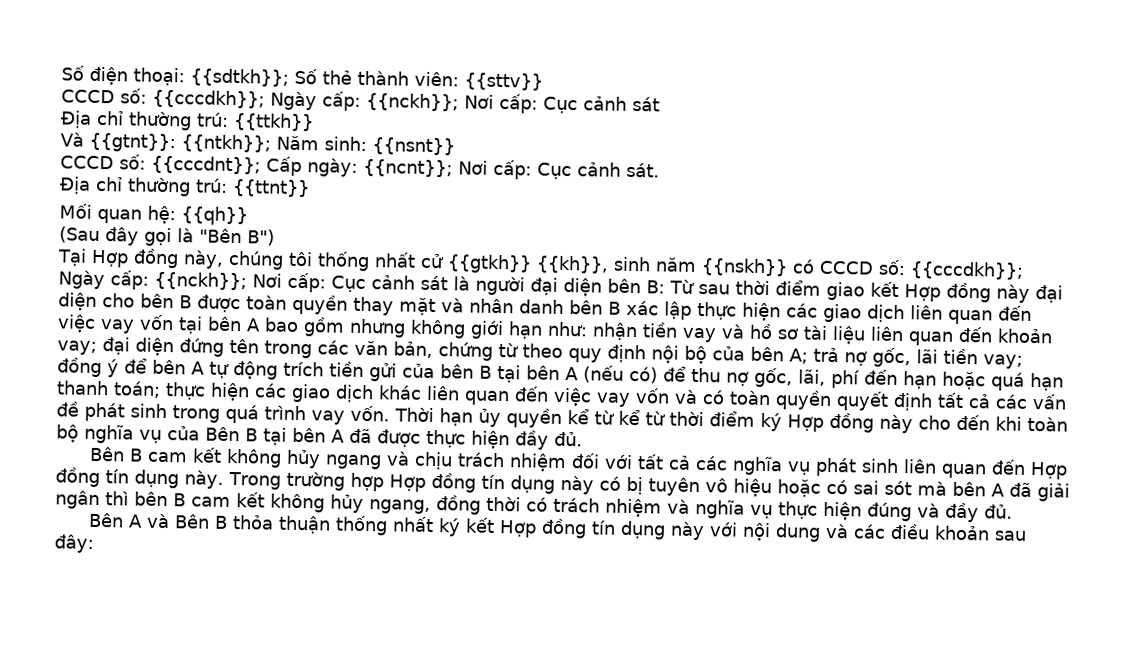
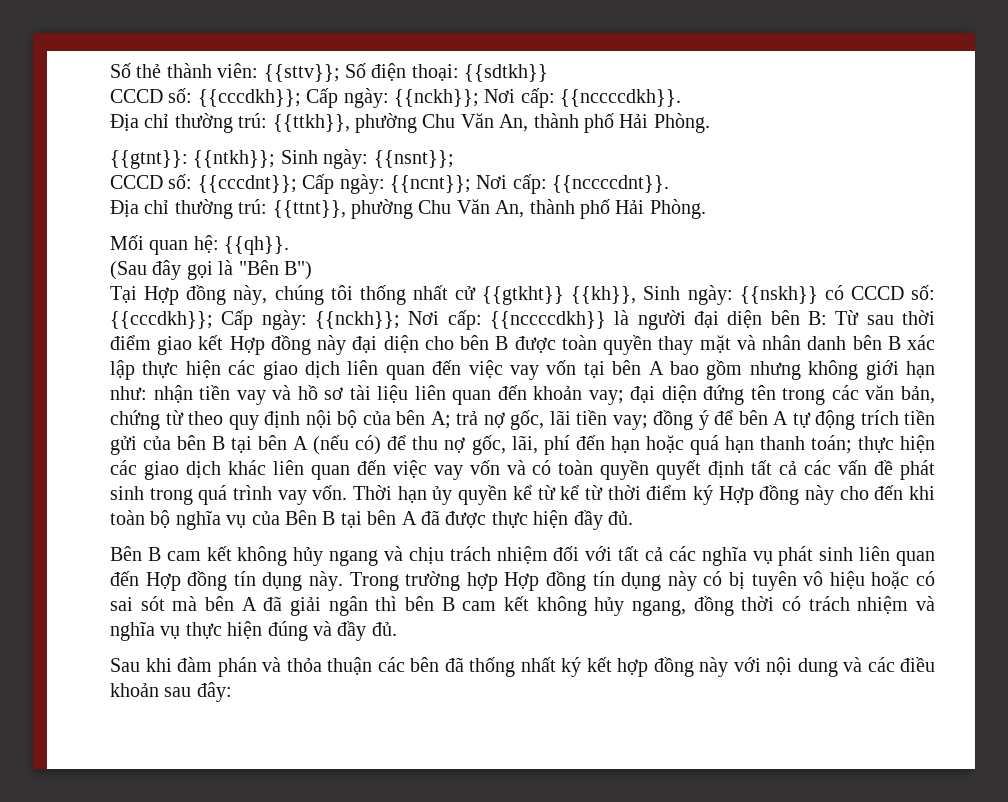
[61,65,543,91] [61,88,660,115] [60,110,314,132] [60,132,455,156] Số điện thoại: {{sdtkh}}; Số thẻ thành viên: {{sttv}} // CCCD số: {{cccdkh}}; Ngày cấp: {{nckh}}; Nơi cấp: Cục cảnh sát // Địa chỉ thường trú: {{ttkh}} // Và {{gtnt}}: {{ntkh}}; Năm sinh: {{nsnt}} -> [110,63,549,82] [110,88,682,108] [110,113,710,133] [110,149,454,169] Số thẻ thành viên: {{sttv}}; Số điện thoại: {{sdtkh}} // CCCD số: {{cccdkh}}; Cấp ngày: {{nckh}}; Nơi cấp: {{nccccdkh}}. // Địa chỉ thường trú: {{ttkh}}, phường Chu Văn An, thành phố Hải Phòng. // {{gtnt}}: {{ntkh}}; Sinh ngày: {{nsnt}};
[536,162,660,181] [59,176,310,198] Cục cảnh sát. // Địa chỉ thường trú: {{ttnt}} -> [552,175,670,193] [110,199,706,219] {{nccccdnt}}. // Địa chỉ thường trú: {{ttnt}}, phường Chu Văn An, thành phố Hải Phòng.
[181,206,248,226] {{qh}} -> [224,236,290,255] {{qh}}.
[447,254,697,274] {{gtkh}} {{kh}}, sinh năm -> [482,285,733,305] {{gtkht}} {{kh}}, Sinh ngày:
[58,270,448,294] Ngày cấp: {{nckh}}; Nơi cấp: Cục cảnh sát -> [221,310,606,330] Cấp ngày: {{nckh}}; Nơi cấp: {{nccccdkh}}
[88,512,667,540] Bên A và Bên B thỏa thuận thống nhất ký kết Hợp đồng tín dụng -> [110,657,694,677] Sau khi đàm phán và thỏa thuận các bên đã thống nhất ký kết hợp đồng

